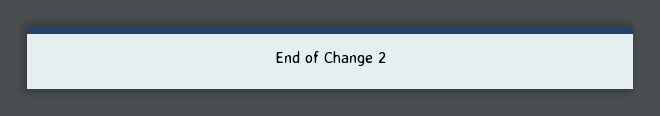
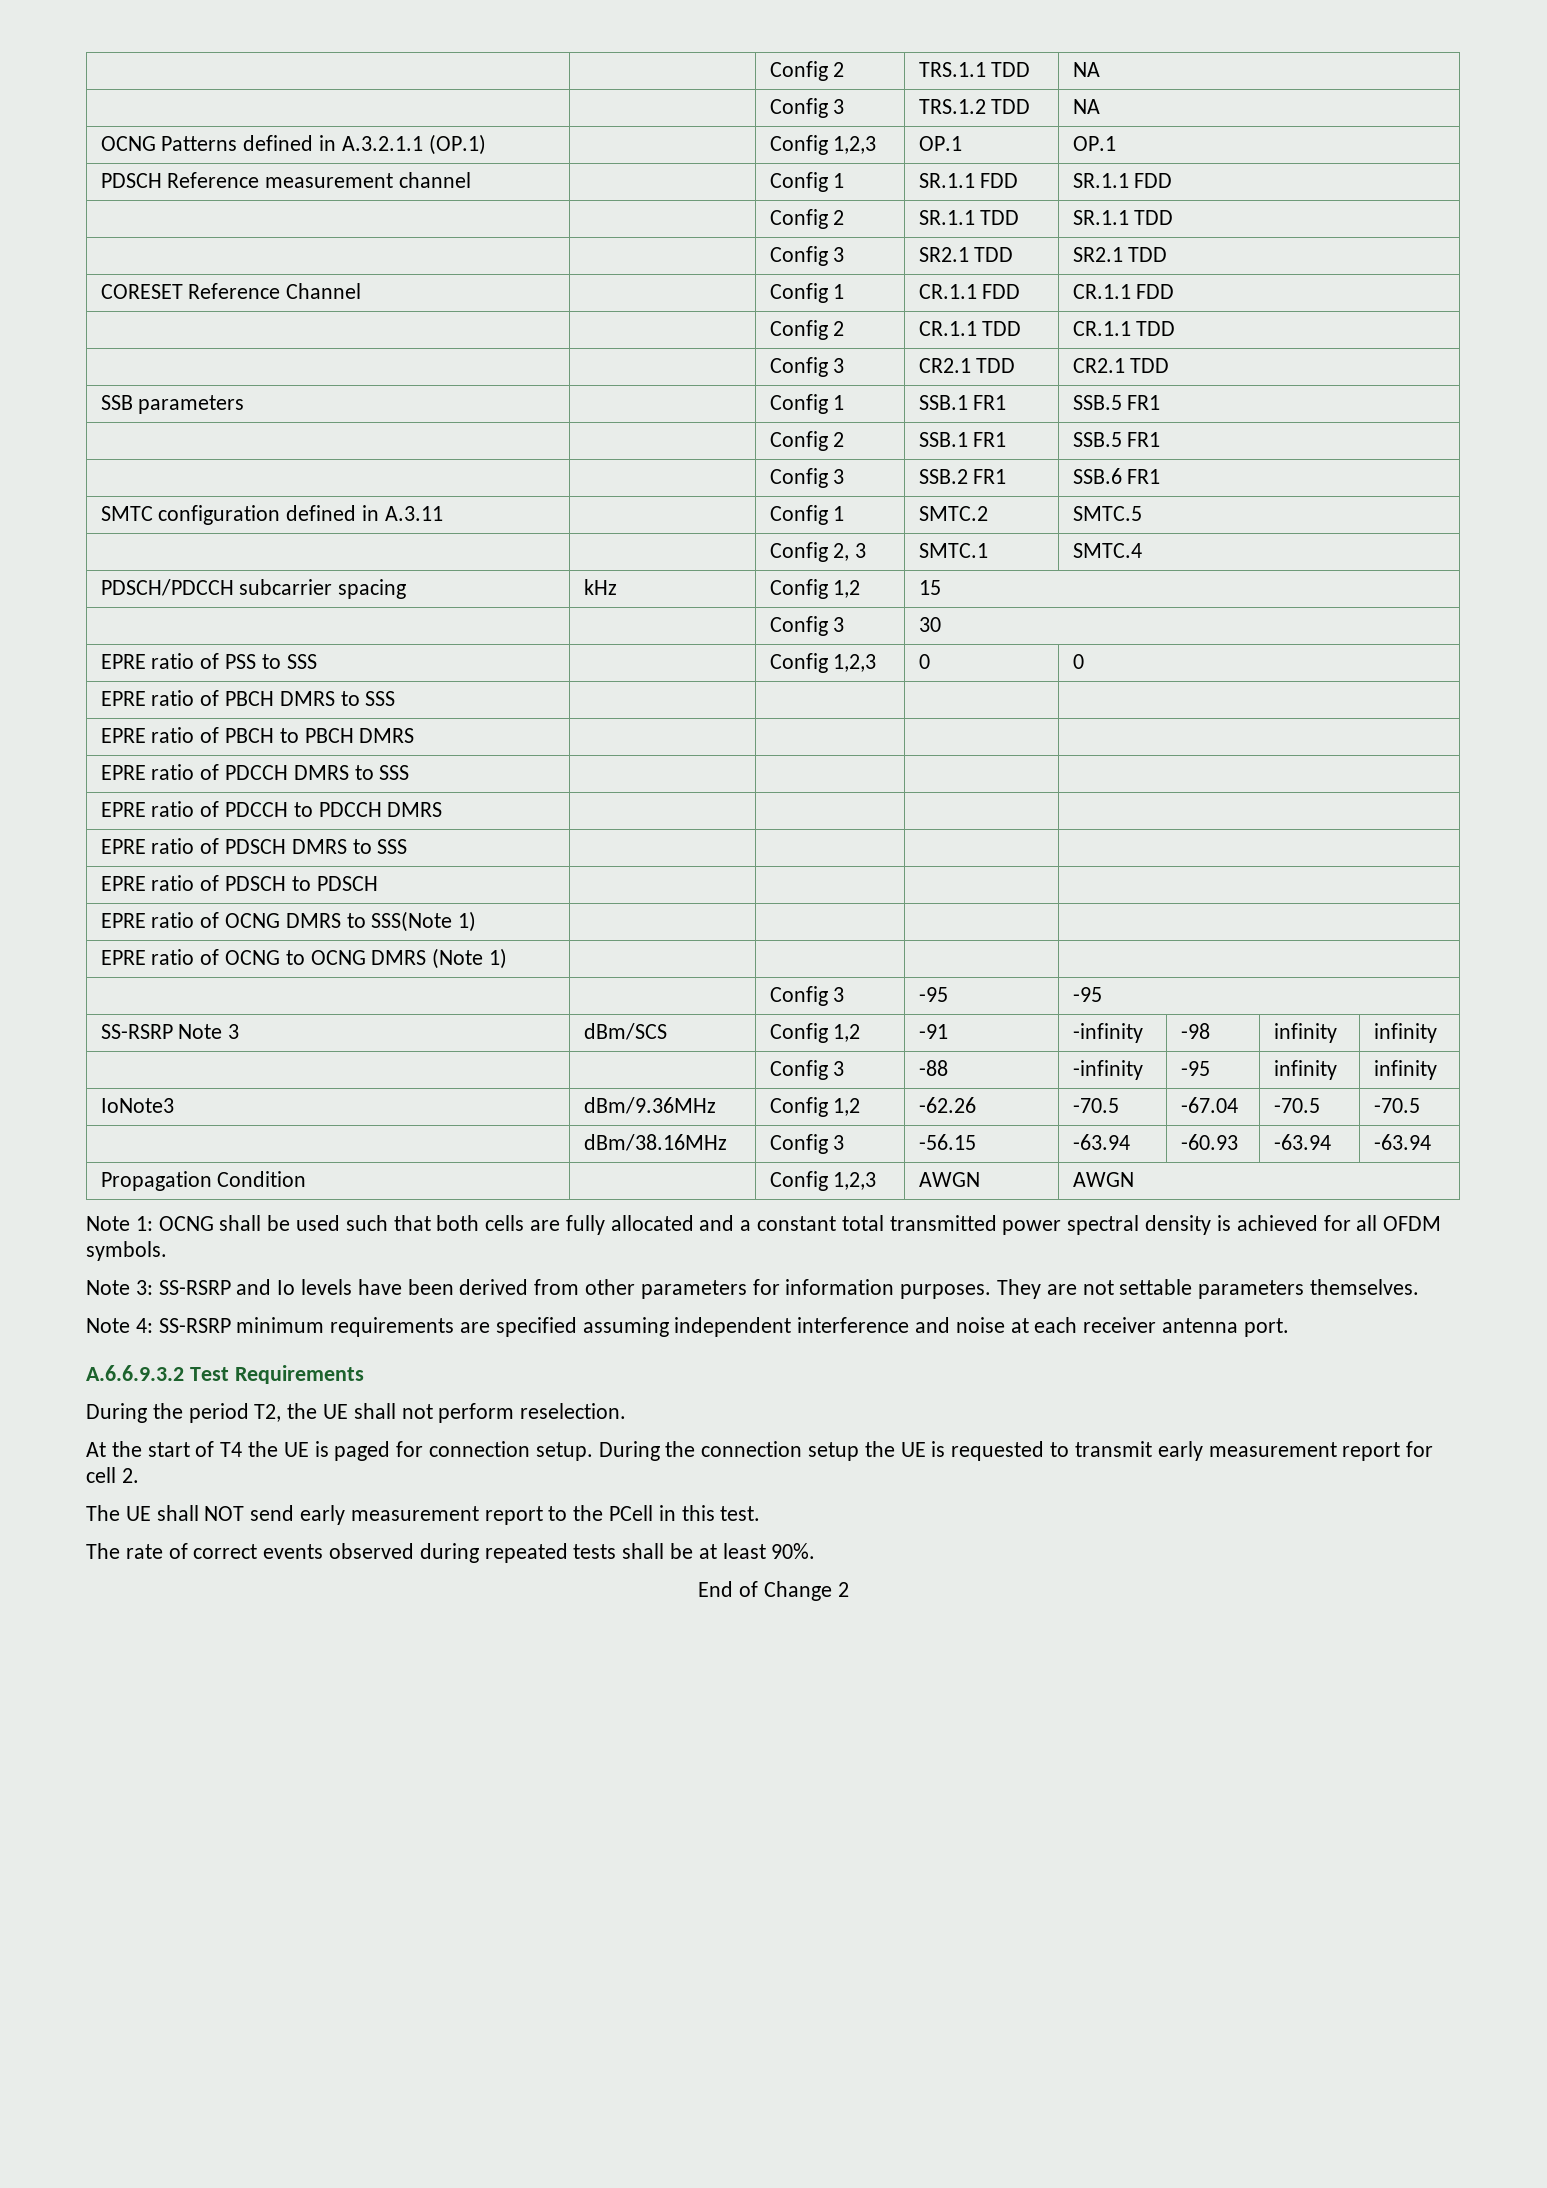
(274, 57) none -> [769,61,845,81] [918,62,1031,77] [1072,62,1100,77] [769,98,845,118] [918,99,1031,114] [1072,99,1100,114] [100,134,486,155] [769,135,877,155] [918,136,962,151] [1072,136,1116,151] [100,172,472,188] [769,172,845,192] [918,173,1019,188] [1072,173,1173,188] [769,209,845,229] [918,210,1020,225] [1072,210,1174,225] [769,246,845,266] [918,247,1014,262] [1072,247,1168,262] [100,283,362,299] [769,283,845,303] [918,284,1021,299] [1072,284,1175,299] [769,320,845,340] [918,321,1022,336] [1072,321,1176,336] [769,357,845,377] [918,358,1016,373] [1072,358,1170,373] [100,395,245,414] [769,394,845,414] [918,395,1007,410] [1072,395,1161,410] [769,431,845,451] [918,432,1007,447] [1072,432,1161,447] [769,468,845,488] [918,469,1007,484] [1072,468,1161,484] [100,505,443,525] [769,505,845,525] [918,506,988,521] [1072,506,1142,521] [769,542,867,562] [918,543,988,558] [1072,543,1142,558] [100,579,407,599] [583,579,617,595] [769,579,861,599] [918,580,941,595] [769,616,845,636] [918,617,941,632] [100,653,317,669] [769,653,877,673] [918,654,930,669] [1072,654,1084,669] [100,690,396,706] [100,727,415,743] [100,764,410,780] [100,801,443,817] [100,838,408,854] [100,875,378,891] [100,911,477,932] [100,948,508,969] [769,986,845,1006] [918,987,948,1002] [1072,987,1102,1002] [100,1024,240,1039] [583,1023,667,1040] [769,1023,861,1043] [918,1024,948,1039] [1072,1023,1143,1043] [1180,1023,1210,1039] [1273,1023,1337,1043] [1373,1023,1437,1043] [769,1060,845,1080] [918,1060,948,1076] [1072,1060,1143,1080] [1180,1061,1210,1076] [1273,1060,1337,1080] [1373,1060,1437,1080] [100,1098,174,1113] [583,1097,716,1114] [769,1097,861,1117] [918,1097,976,1113] [1072,1098,1119,1113] [1180,1097,1238,1113] [1273,1098,1320,1113] [1373,1098,1420,1113] [583,1134,727,1151] [769,1134,845,1154] [918,1134,976,1150] [1072,1134,1130,1150] [1180,1134,1238,1150] [1273,1134,1331,1150] [1373,1134,1431,1150] [100,1171,307,1191] [769,1171,877,1191] [918,1172,980,1187] [1072,1172,1134,1187] [86,1215,1442,1235] [86,1241,167,1261] [86,1279,1420,1299] [86,1317,1289,1337] [86,1365,364,1384] [86,1403,627,1423] [86,1441,1434,1461] [86,1467,139,1483] [86,1505,761,1525] [86,1543,816,1563] | | Config 2 | TRS.1.1 TDD | NA // | | Config 3 | TRS.1.2 TDD | NA // OCNG Patterns defined in A.3.2.1.1 (OP.1) | | Config 1,2,3 | OP.1 | OP.1 // PDSCH Reference measurement channel | | Config 1 | SR.1.1 FDD | SR.1.1 FDD // | | Config 2 | SR.1.1 TDD | SR.1.1 TDD // | | Config 3 | SR2.1 TDD | SR2.1 TDD // CORESET Reference Channel | | Config 1 | CR.1.1 FDD | CR.1.1 FDD // | | Config 2 | CR.1.1 TDD | CR.1.1 TDD // | | Config 3 | CR2.1 TDD | CR2.1 TDD // SSB parameters | | Config 1 | SSB.1 FR1 | SSB.5 FR1 // | | Config 2 | SSB.1 FR1 | SSB.5 FR1 // | | Config 3 | SSB.2 FR1 | SSB.6 FR1 // SMTC configuration defined in A.3.11 | | Config 1 | SMTC.2 | SMTC.5 // | | Config 2, 3 | SMTC.1 | SMTC.4 // PDSCH/PDCCH subcarrier spacing | kHz | Config 1,2 | 15 // | | Config 3 | 30 // EPRE ratio of PSS to SSS | | Config 1,2,3 | 0 | 0 // EPRE ratio of PBCH DMRS to SSS | | | | // EPRE ratio of PBCH to PBCH DMRS | | | | // EPRE ratio of PDCCH DMRS to SSS | | | | // EPRE ratio of PDCCH to PDCCH DMRS | | | | // EPRE ratio of PDSCH DMRS to SSS | | | | // EPRE ratio of PDSCH to PDSCH | | | | // EPRE ratio of OCNG DMRS to SSS(Note 1) | | | | // EPRE ratio of OCNG to OCNG DMRS (Note 1) | | | | // | | Config 3 | -95 | -95 // SS-RSRP Note 3 | dBm/SCS | Config 1,2 | -91 | -infinity | -98 | infinity | infinity // | | Config 3 | -88 | -infinity | -95 | infinity | infinity // IoNote3 | dBm/9.36MHz | Config 1,2 | -62.26 | -70.5 | -67.04 | -70.5 | -70.5 // | dBm/38.16MHz | Config 3 | -56.15 | -63.94 | -60.93 | -63.94 | -63.94 // Propagation Condition | | Config 1,2,3 | AWGN | AWGN // Note 1: OCNG shall be used such that both cells are fully allocated and a constant total transmitted power spectral density is achieved for all OFDM symbols. // Note 3: SS-RSRP and Io levels have been derived from other parameters for information purposes. They are not settable parameters themselves. // Note 4: SS-RSRP minimum requirements are specified assuming independent interference and noise at each receiver antenna port. // A.6.6.9.3.2 Test Requirements // During the period T2, the UE shall not perform reselection. // At the start of T4 the UE is paged for connection setup. During the connection setup the UE is requested to transmit early measurement report for cell 2. // The UE shall NOT send early measurement report to the PCell in this test. // The rate of correct events observed during repeated tests shall be at least 90%. //

